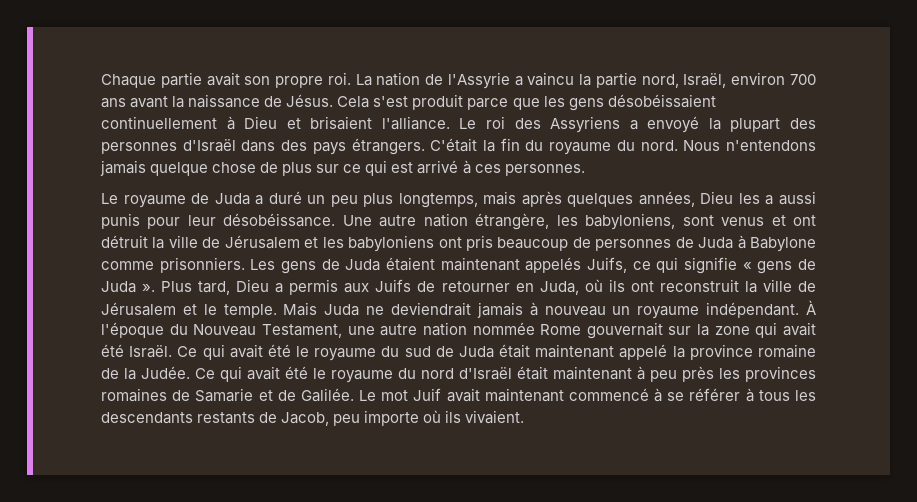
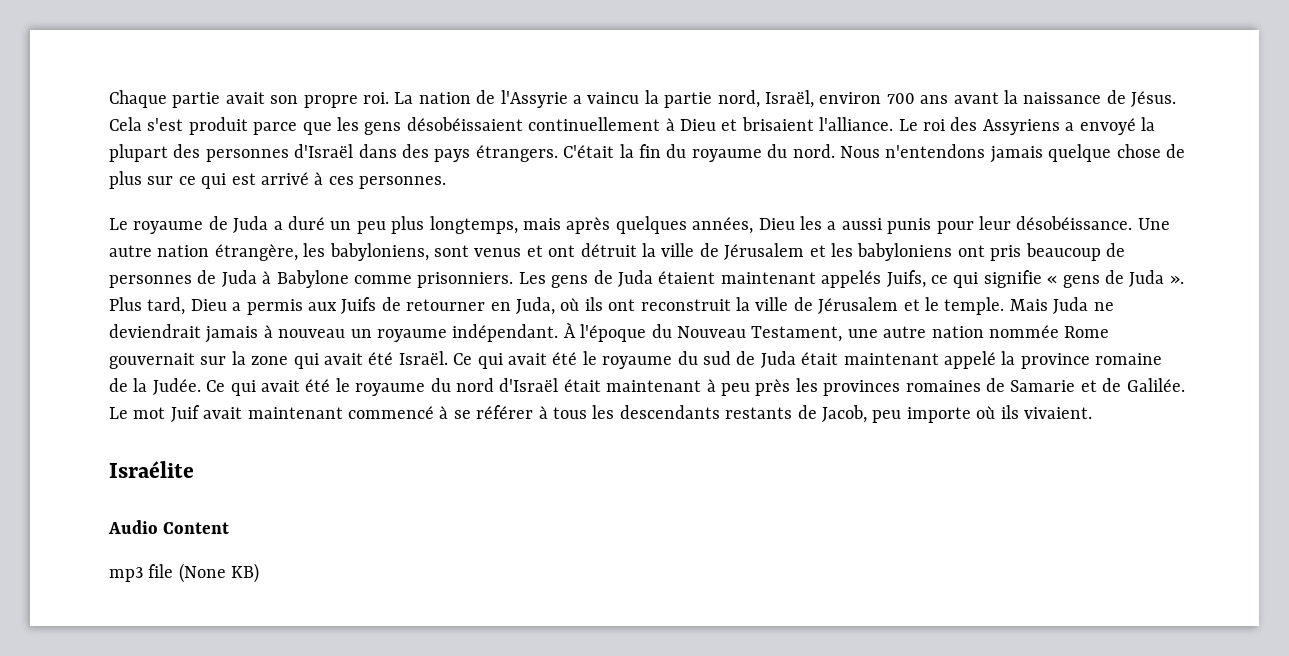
(525, 417) none -> [109,461,194,478] [108,520,230,534] [109,563,260,583] // Israélite // Audio Content // mp3 file (None KB)

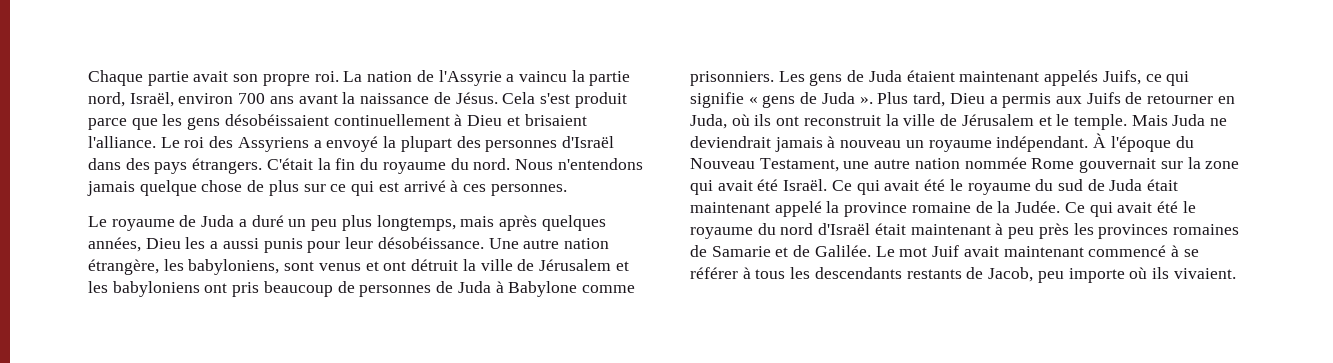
[109,461,194,478] [108,520,230,534] [109,563,260,583] // Israélite // Audio Content // mp3 file (None KB) -> (1236, 273) none

